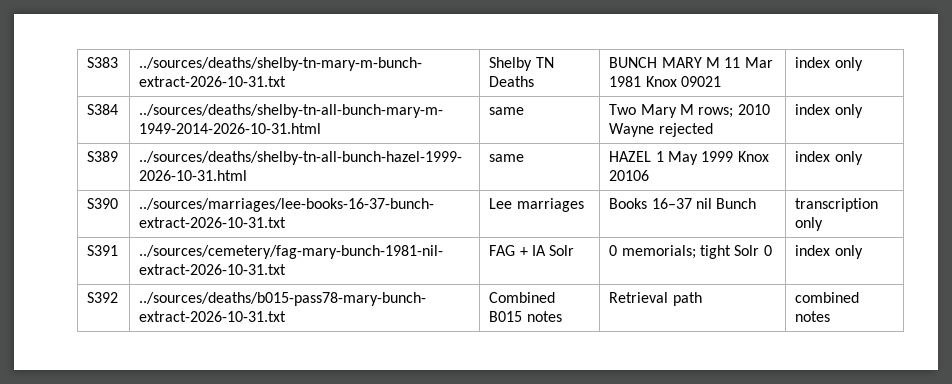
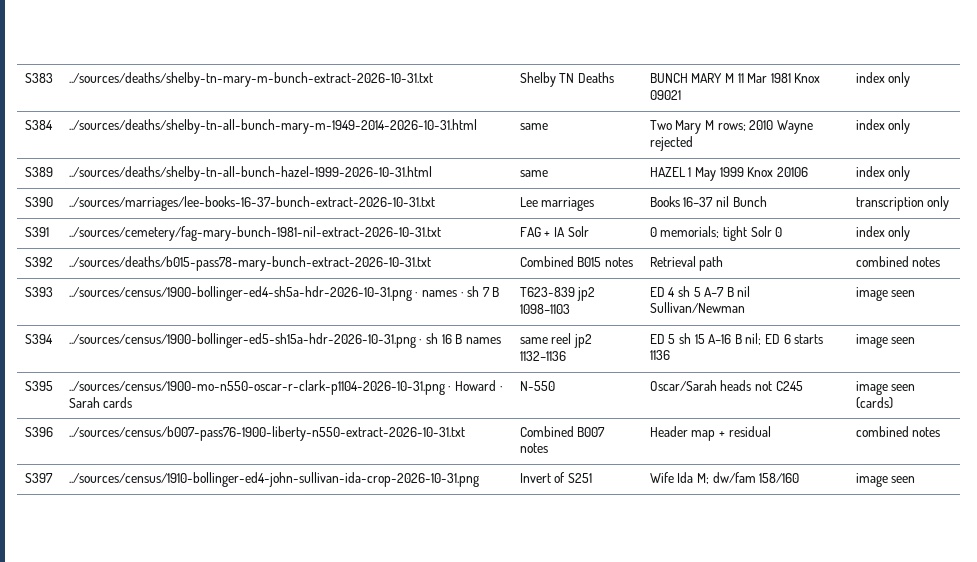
(831, 316) none -> [24,287,53,297] [68,286,500,301] [519,287,596,301] [519,304,570,314] [649,286,751,297] [649,302,745,313] [855,287,916,301] [24,334,53,344] [68,333,501,348] [519,333,592,348] [519,351,566,361] [649,333,824,345] [649,350,670,360] [855,334,916,348] [24,381,53,391] [68,380,503,395] [68,397,133,408] [519,381,555,391] [649,380,803,391] [855,381,916,395] [855,397,893,409] [24,427,53,437] [68,426,465,441] [519,426,606,437] [519,443,548,453] [649,426,771,441] [855,426,941,437] [24,473,53,483] [68,472,479,487] [519,472,592,483] [649,472,800,484] [855,473,916,487] // S393 | ../sources/census/1900-bollinger-ed4-sh5a-hdr-2026-10-31.png · names · sh 7 B | T623-839 jp2 1098–1103 | ED 4 sh 5 A–7 B nil Sullivan/Newman | image seen // S394 | ../sources/census/1900-bollinger-ed5-sh15a-hdr-2026-10-31.png · sh 16 B names | same reel jp2 1132–1136 | ED 5 sh 15 A–16 B nil; ED 6 starts 1136 | image seen // S395 | ../sources/census/1900-mo-n550-oscar-r-clark-p1104-2026-10-31.png · Howard · Sarah cards | N-550 | Oscar/Sarah heads not C245 | image seen (cards) // S396 | ../sources/census/b007-pass76-1900-liberty-n550-extract-2026-10-31.txt | Combined B007 notes | Header map + residual | combined notes // S397 | ../sources/census/1910-bollinger-ed4-john-sullivan-ida-crop-2026-10-31.png | Invert of S251 | Wife Ida M; dw/fam 158/160 | image seen

